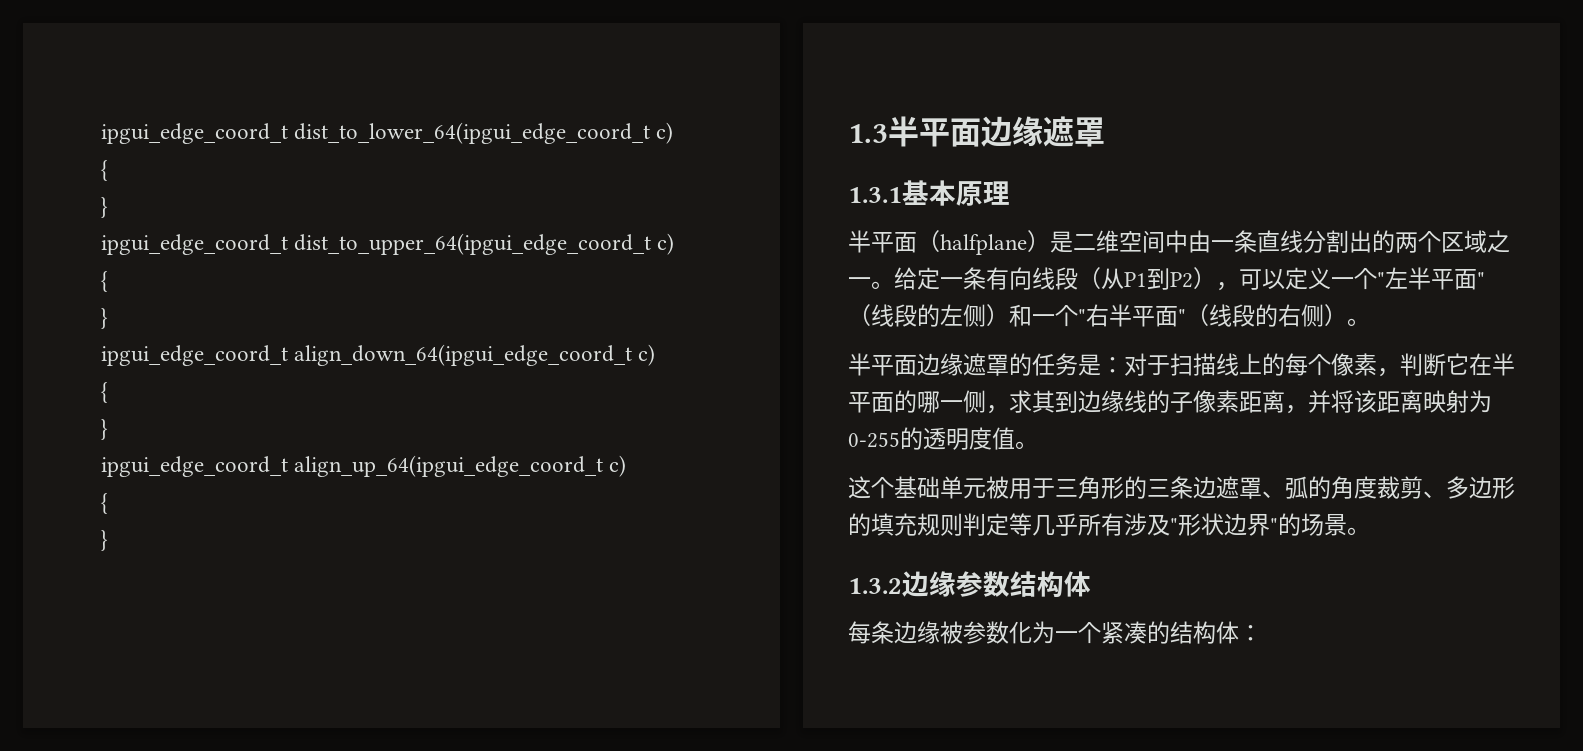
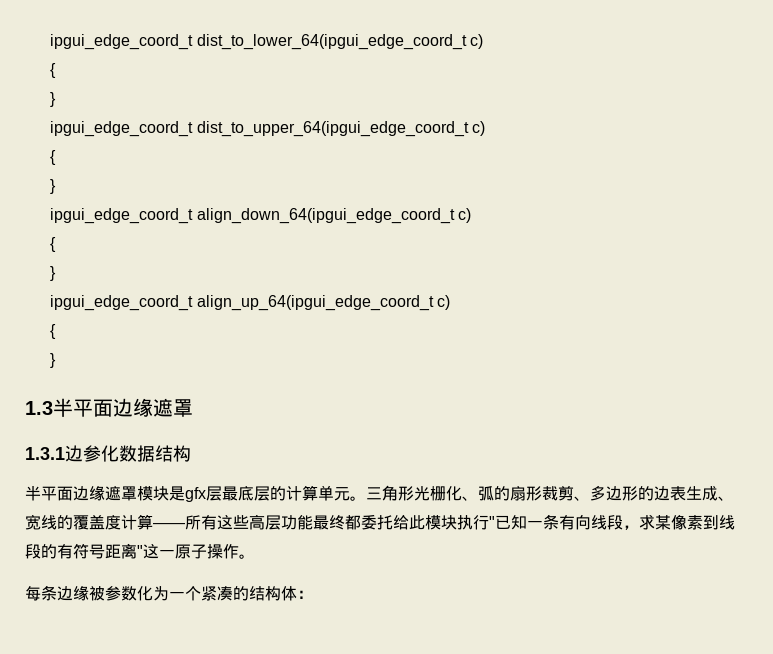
[902,180,1010,206] [848,230,1510,255] [848,267,1485,291] [848,304,1370,327] [848,353,1515,377] [848,390,1492,414] [848,427,1038,450] [848,476,1515,499] [848,513,1370,536] [848,571,1091,598] 基本原理 // 半平面（halfplane）是二维空间中由一条直线分割出的两个区域之一。给定一条有向线段（从P1到P2），可以定义一个"左半平面"（线段的左侧）和一个"右半平面"（线段的右侧）。 // 半平面边缘遮罩的任务是：对于扫描线上的每个像素，判断它在半平面的哪一侧，求其到边缘线的子像素距离，并将该距离映射为0-255的透明度值。 // 这个基础单元被用于三角形的三条边遮罩、弧的角度裁剪、多边形的填充规则判定等几乎所有涉及"形状边界"的场景。 // 1.3.2边缘参数结构体 -> [65,445,191,462] [25,485,734,502] [25,514,735,530] [25,543,255,559] 边参化数据结构 // 半平面边缘遮罩模块是gfx层最底层的计算单元。三角形光栅化、弧的扇形裁剪、多边形的边表生成、宽线的覆盖度计算——所有这些高层功能最终都委托给此模块执行"已知一条有向线段，求某像素到线段的有符号距离"这一原子操作。

